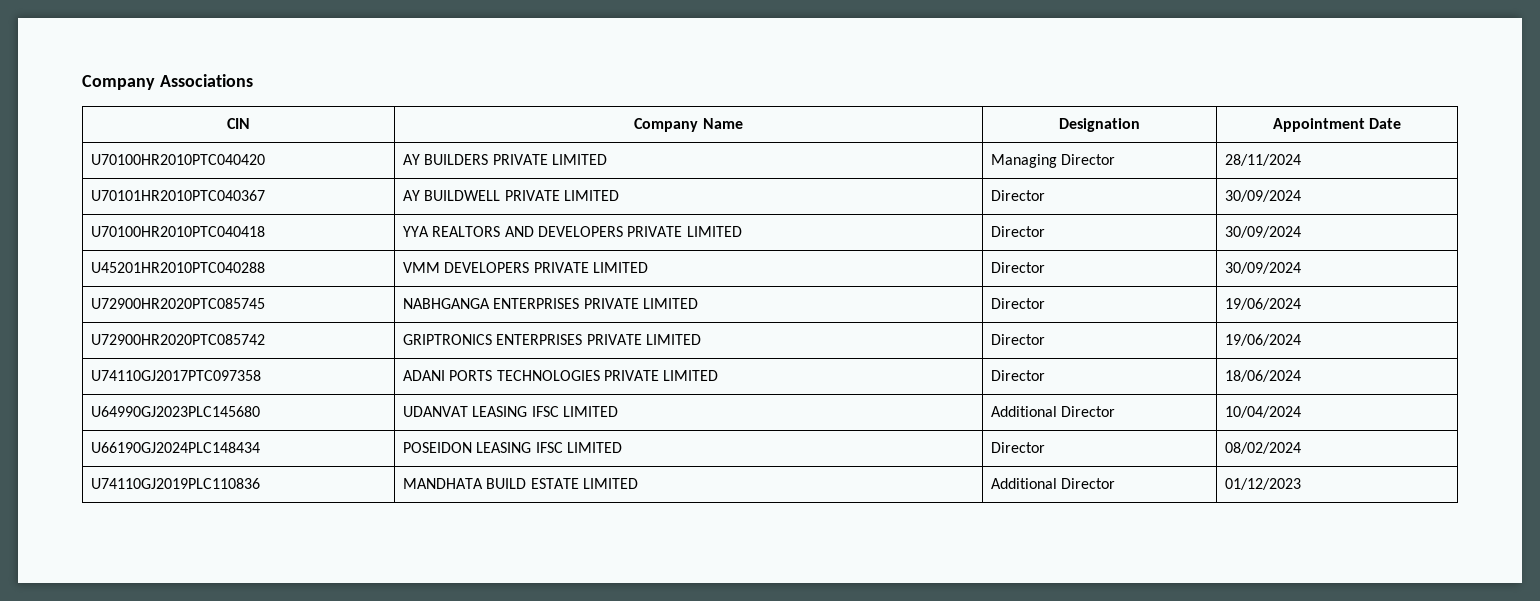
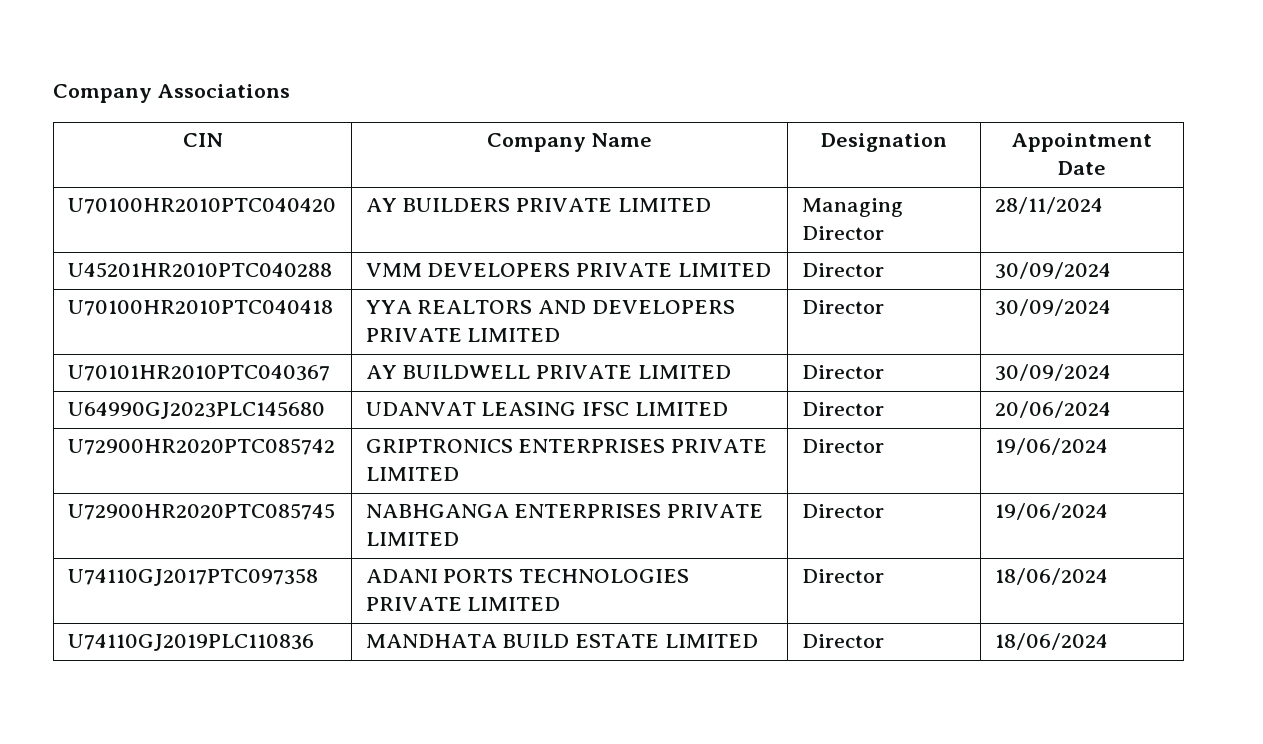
[90,190,265,201] [402,190,501,201] U70101HR2010PTC040367 | AY BUILDWELL -> [67,262,332,278] [365,263,571,277] U45201HR2010PTC040288 | VMM DEVELOPERS
[90,262,265,273] [402,262,648,273] [990,262,1045,273] [1224,262,1301,274] [90,298,265,309] [402,298,698,309] [990,298,1045,309] [1224,298,1301,310] [90,334,265,345] [402,334,492,345] U45201HR2010PTC040288 | VMM DEVELOPERS PRIVATE LIMITED | Director | 30/09/2024 // U72900HR2020PTC085745 | NABHGANGA ENTERPRISES PRIVATE LIMITED | Director | 19/06/2024 // U72900HR2020PTC085742 | GRIPTRONICS -> [67,365,330,381] [365,365,731,379] [801,365,884,379] [994,364,1111,381] [67,401,325,419] [365,402,728,416] [801,402,884,416] [994,401,1111,418] [67,438,335,455] [365,439,768,453] [365,467,459,481] [801,439,884,453] [994,438,1108,455] [67,503,335,520] [365,504,509,518] U70101HR2010PTC040367 | AY BUILDWELL PRIVATE LIMITED | Director | 30/09/2024 // U64990GJ2023PLC145680 | UDANVAT LEASING IFSC LIMITED | Director | 20/06/2024 // U72900HR2020PTC085742 | GRIPTRONICS ENTERPRISES PRIVATE LIMITED | Director | 19/06/2024 // U72900HR2020PTC085745 | NABHGANGA
[90,406,260,417] [402,406,618,417] [990,406,1116,417] [1224,406,1301,418] [90,442,260,453] [402,442,622,453] [990,442,1045,453] [1224,442,1301,454] // U64990GJ2023PLC145680 | UDANVAT LEASING IFSC LIMITED | Additional Director | 10/04/2024 // U66190GJ2024PLC148434 | POSEIDON LEASING IFSC LIMITED | Director | 08/02/2024 -> (1108, 576) none
[990,478,1116,489] [1224,478,1301,490] Additional Director | 01/12/2023 -> [801,634,884,648] [994,633,1108,650] Director | 18/06/2024

